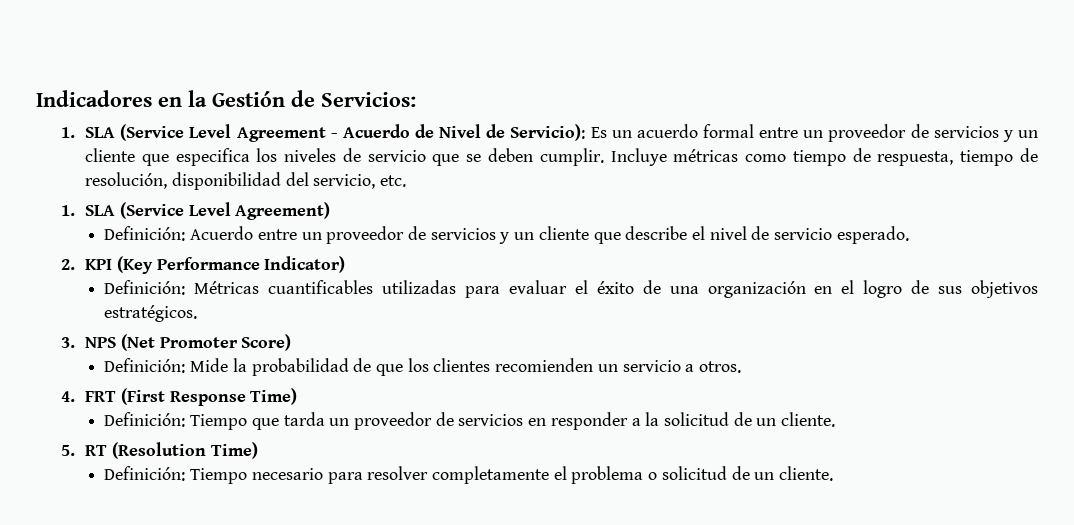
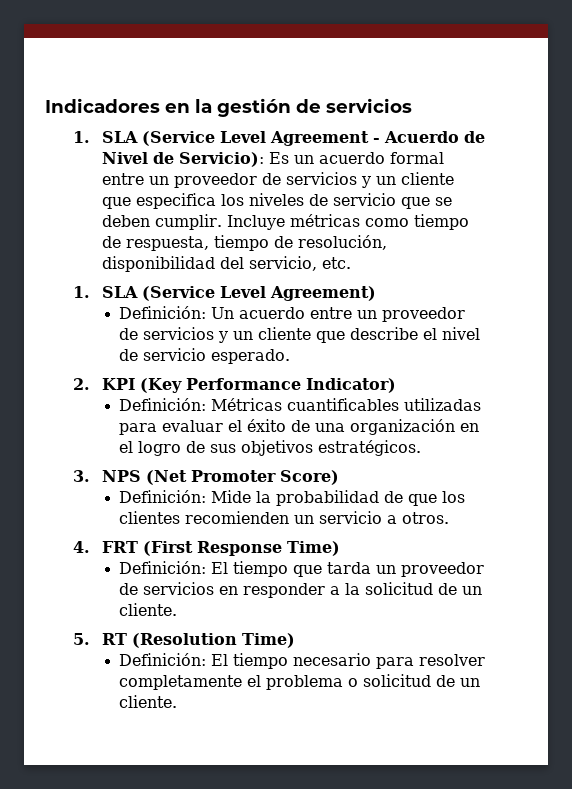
[212,90,416,107] Gestión de Servicios: -> [217,98,412,117] gestión de servicios
[190,226,254,240] Acuerdo -> [211,307,306,319] Un acuerdo
[190,414,248,430] Tiempo -> [211,561,289,577] El tiempo
[190,468,248,484] Tiempo -> [211,653,289,669] El tiempo

